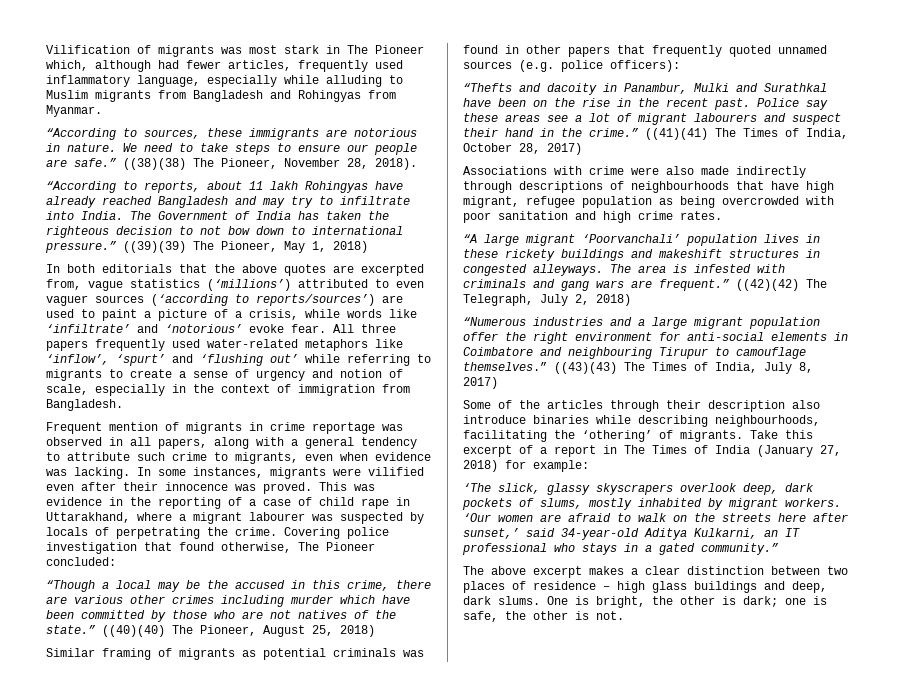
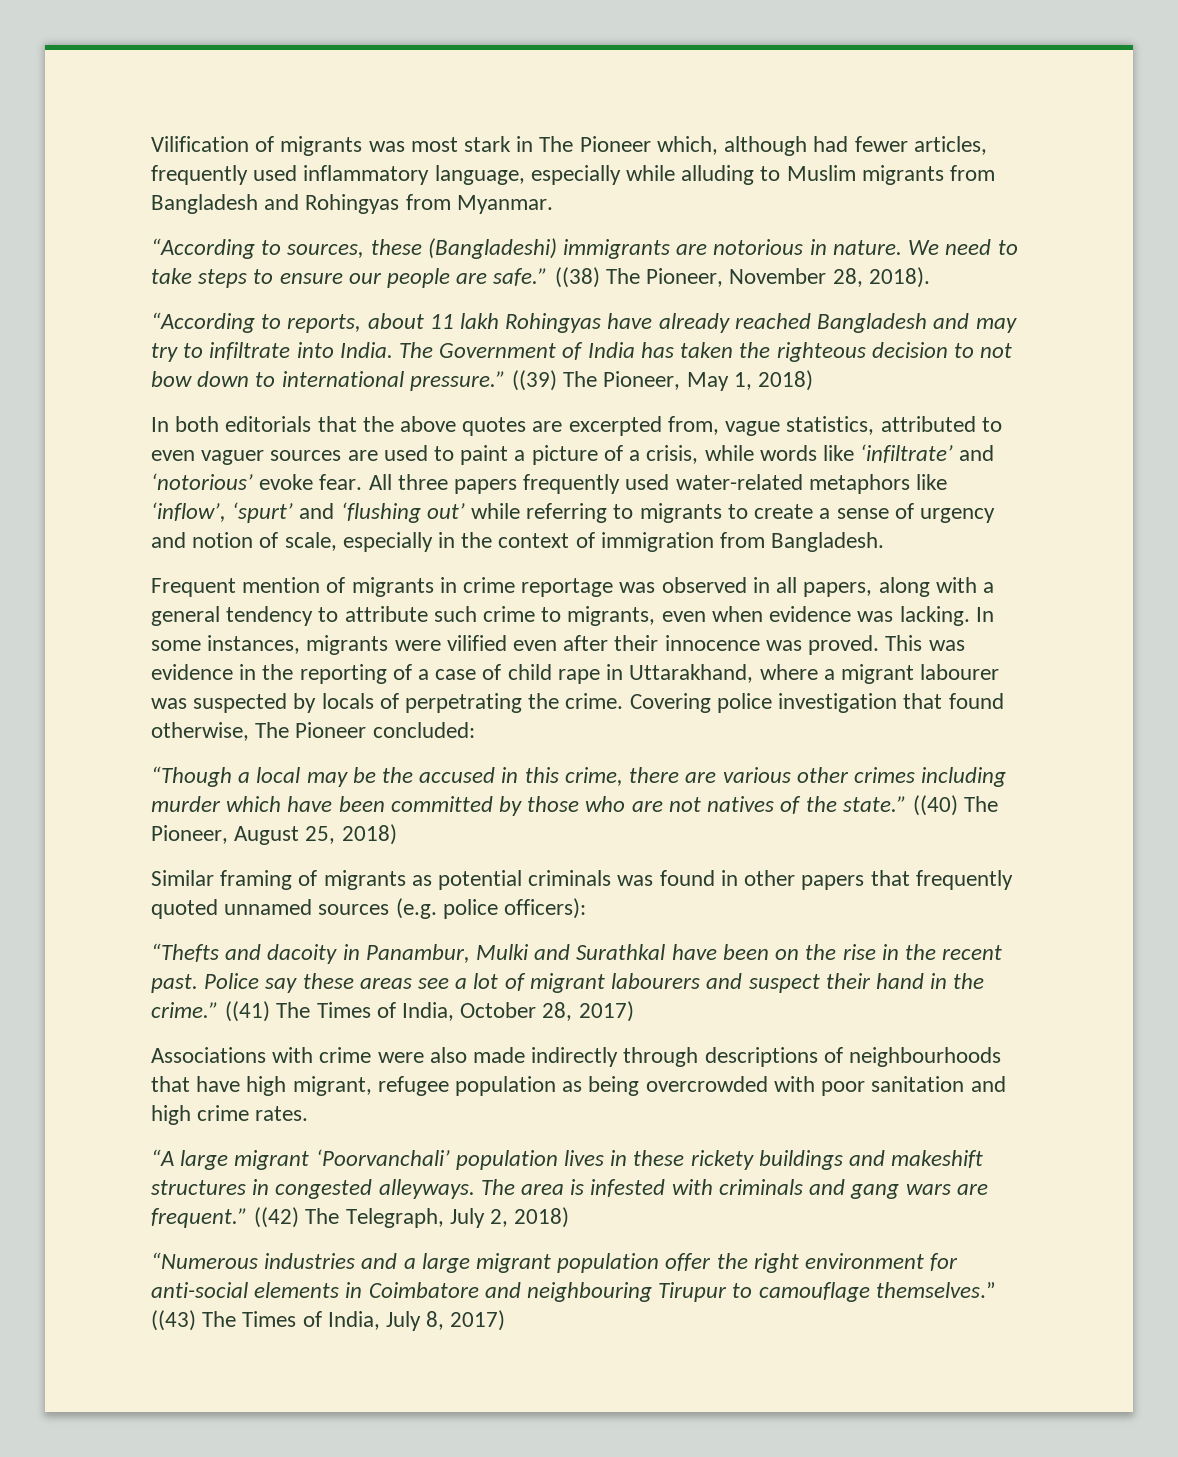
(242, 132) none -> [427,238,557,259] (Bangladeshi)
[123,158,186,170] ((38)(38) -> [554,267,600,288] ((38)
[123,241,186,253] ((39)(39) -> [512,370,558,391] ((39)
[130,279,291,291] statistics (‘millions’) -> [786,416,875,435] statistics,
[151,294,375,306] (‘according to reports/sources’) -> (342, 455) none
[102,625,165,637] ((40)(40) -> [912,795,958,816] ((40)
[645,128,708,140] ((41)(41) -> [225,1001,271,1022] ((41)
[736,279,799,291] ((42)(42) -> [254,1207,300,1228] ((42)
[554,362,617,374] ((43)(43) -> [151,1310,196,1331] ((43)
[463,400,820,412] [463,415,820,427] [463,430,813,442] [463,445,841,457] [463,460,589,472] [463,483,814,495] [462,498,841,510] [463,513,848,522] [463,528,800,540] [462,543,779,555] [463,566,848,578] [463,581,827,593] [463,596,827,608] [463,611,624,622] // Some of the articles through their description also introduce binaries while describing neighbourhoods, facilitating the ‘othering’ of migrants. Take this excerpt of a report in The Times of India (January 27, 2018) for example: // ‘The slick, glassy skyscrapers overlook deep, dark pockets of slums, mostly inhabited by migrant workers. ‘Our women are afraid to walk on the streets here after sunset,’ said 34-year-old Aditya Kulkarni, an IT professional who stays in a gated community.” // The above excerpt makes a clear distinction between two places of residence – high glass buildings and deep, dark slums. One is bright, the other is dark; one is safe, the other is not. -> (506, 1320) none

